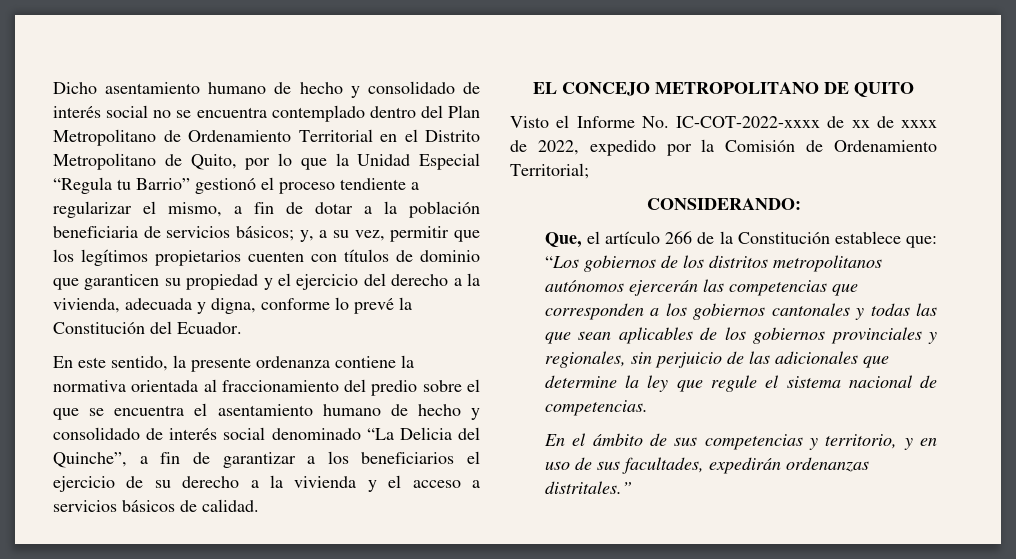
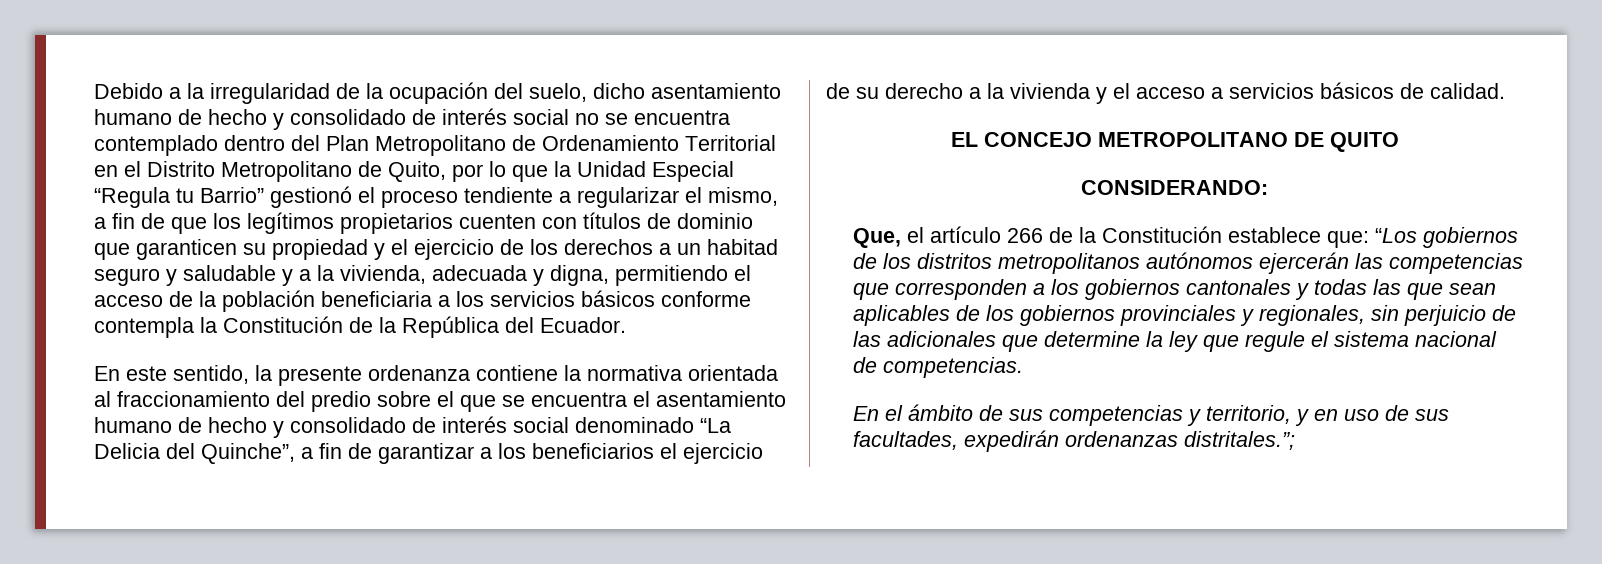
[53,82,97,94] Dicho -> [94,82,645,104] Debido a la irregularidad de la ocupación del suelo, dicho
[315,201,480,218] [53,226,450,242] dotar a la población beneficiaria de servicios básicos; y, a su vez, permitir -> (165, 221) none
[363,273,449,286] del derecho -> [500,239,778,255] [94,265,293,286] de los derechos a un habitad seguro y saludable y
[261,297,412,314] [53,322,145,334] conforme lo prevé la Constitución -> [615,265,751,286] [94,290,751,312] [94,316,499,338] permitiendo el acceso de la población beneficiaria a los servicios básicos conforme contempla la Constitución de la República
[510,115,937,128] [510,139,937,156] [510,163,589,179] // Visto el Informe No. IC-COT-2022-xxxx de xx de xxxx de 2022, expedido por la Comisión de Ordenamiento Territorial; -> (1399, 142) none
[544,481,632,494] distritales.” -> [1183,431,1295,450] distritales.”;

